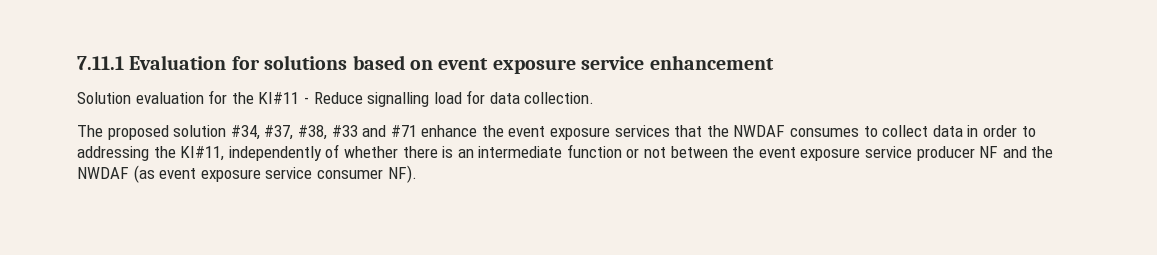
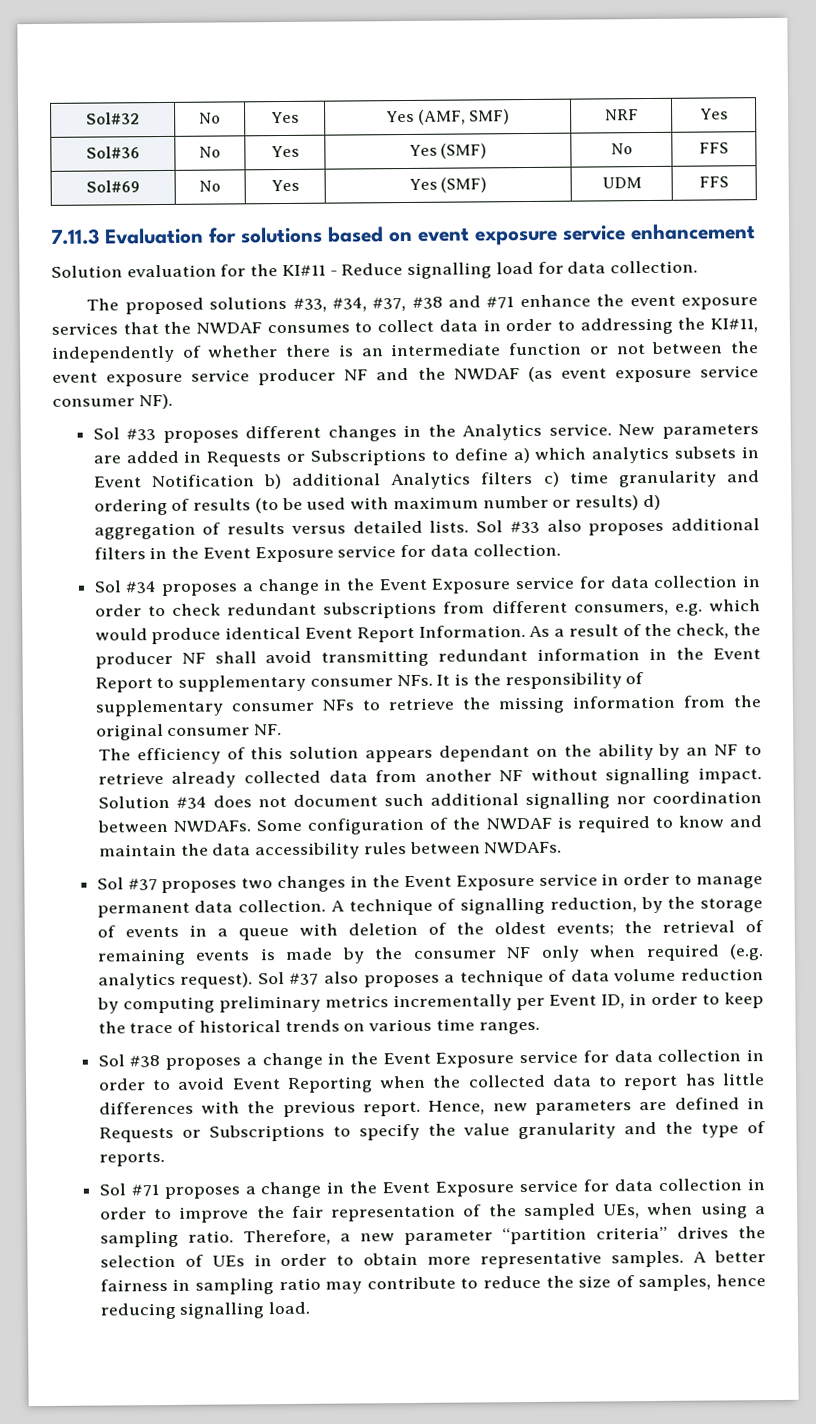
[77,56,124,70] 7.11.1 -> [86,112,140,125] [199,112,221,124] [271,111,300,124] [386,109,510,125] [604,109,639,121] [700,108,729,120] [86,146,140,159] [199,146,221,158] [271,145,300,158] [408,143,488,159] [610,143,633,155] [699,142,729,154] [86,180,140,193] [199,180,221,192] [271,179,300,192] [408,177,488,193] [601,177,642,189] [699,176,729,188] [51,228,100,245] Sol#32 | No | Yes | Yes (AMF, SMF) | NRF | Yes // Sol#36 | No | Yes | Yes (SMF) | No | FFS // Sol#69 | No | Yes | Yes (SMF) | UDM | FFS // 7.11.3
[173,125,358,140] solution #34, #37, #38, #33 -> [209,296,443,312] solutions #33, #34, #37, #38
(417, 174) none -> [92,423,759,444] [92,446,759,467] [93,470,760,490] [93,494,661,516] [93,518,760,540] [93,543,561,563] [93,575,761,597] [94,599,761,619] [94,623,761,645] [94,647,762,669] [94,672,645,693] [94,695,761,717] [95,724,283,741] [97,743,762,765] [97,767,762,788] [97,791,762,810] [96,815,762,835] [98,841,563,860] [96,872,763,894] [96,896,763,918] [96,920,765,941] [96,944,764,966] [97,968,764,990] [96,992,764,1014] [97,1018,540,1035] [97,1049,765,1070] [97,1073,765,1094] [98,1097,766,1118] [98,1121,766,1143] [98,1152,165,1167] [98,1178,765,1200] [99,1202,766,1223] [99,1226,766,1248] [99,1250,766,1269] [99,1274,766,1295] [99,1301,311,1320] // Sol #33 proposes different changes in the Analytics service. New parameters are added in Requests or Subscriptions to define a) which analytics subsets in Event Notification b) additional Analytics filters c) time granularity and ordering of results (to be used with maximum number or results) d) aggregation of results versus detailed lists. Sol #33 also proposes additional filters in the Event Exposure service for data collection. // Sol #34 proposes a change in the Event Exposure service for data collection in order to check redundant subscriptions from different consumers, e.g. which would produce identical Event Report Information. As a result of the check, the producer NF shall avoid transmitting redundant information in the Event Report to supplementary consumer NFs. It is the responsibility of supplementary consumer NFs to retrieve the missing information from the original consumer NF. // The efficiency of this solution appears dependant on the ability by an NF to retrieve already collected data from another NF without signalling impact. Solution #34 does not document such additional signalling nor coordination between NWDAFs. Some configuration of the NWDAF is required to know and maintain the data accessibility rules between NWDAFs. // Sol #37 proposes two changes in the Event Exposure service in order to manage permanent data collection. A technique of signalling reduction, by the storage of events in a queue with deletion of the oldest events; the retrieval of remaining events is made by the consumer NF only when required (e.g. analytics request). Sol #37 also proposes a technique of data volume reduction by computing preliminary metrics incrementally per Event ID, in order to keep the trace of historical trends on various time ranges. // Sol #38 proposes a change in the Event Exposure service for data collection in order to avoid Event Reporting when the collected data to report has little differences with the previous report. Hence, new parameters are defined in Requests or Subscriptions to specify the value granularity and the type of reports. // Sol #71 proposes a change in the Event Exposure service for data collection in order to improve the fair representation of the sampled UEs, when using a sampling ratio. Therefore, a new parameter “partition criteria” drives the selection of UEs in order to obtain more representative samples. A better fairness in sampling ratio may contribute to reduce the size of samples, hence reducing signalling load.

